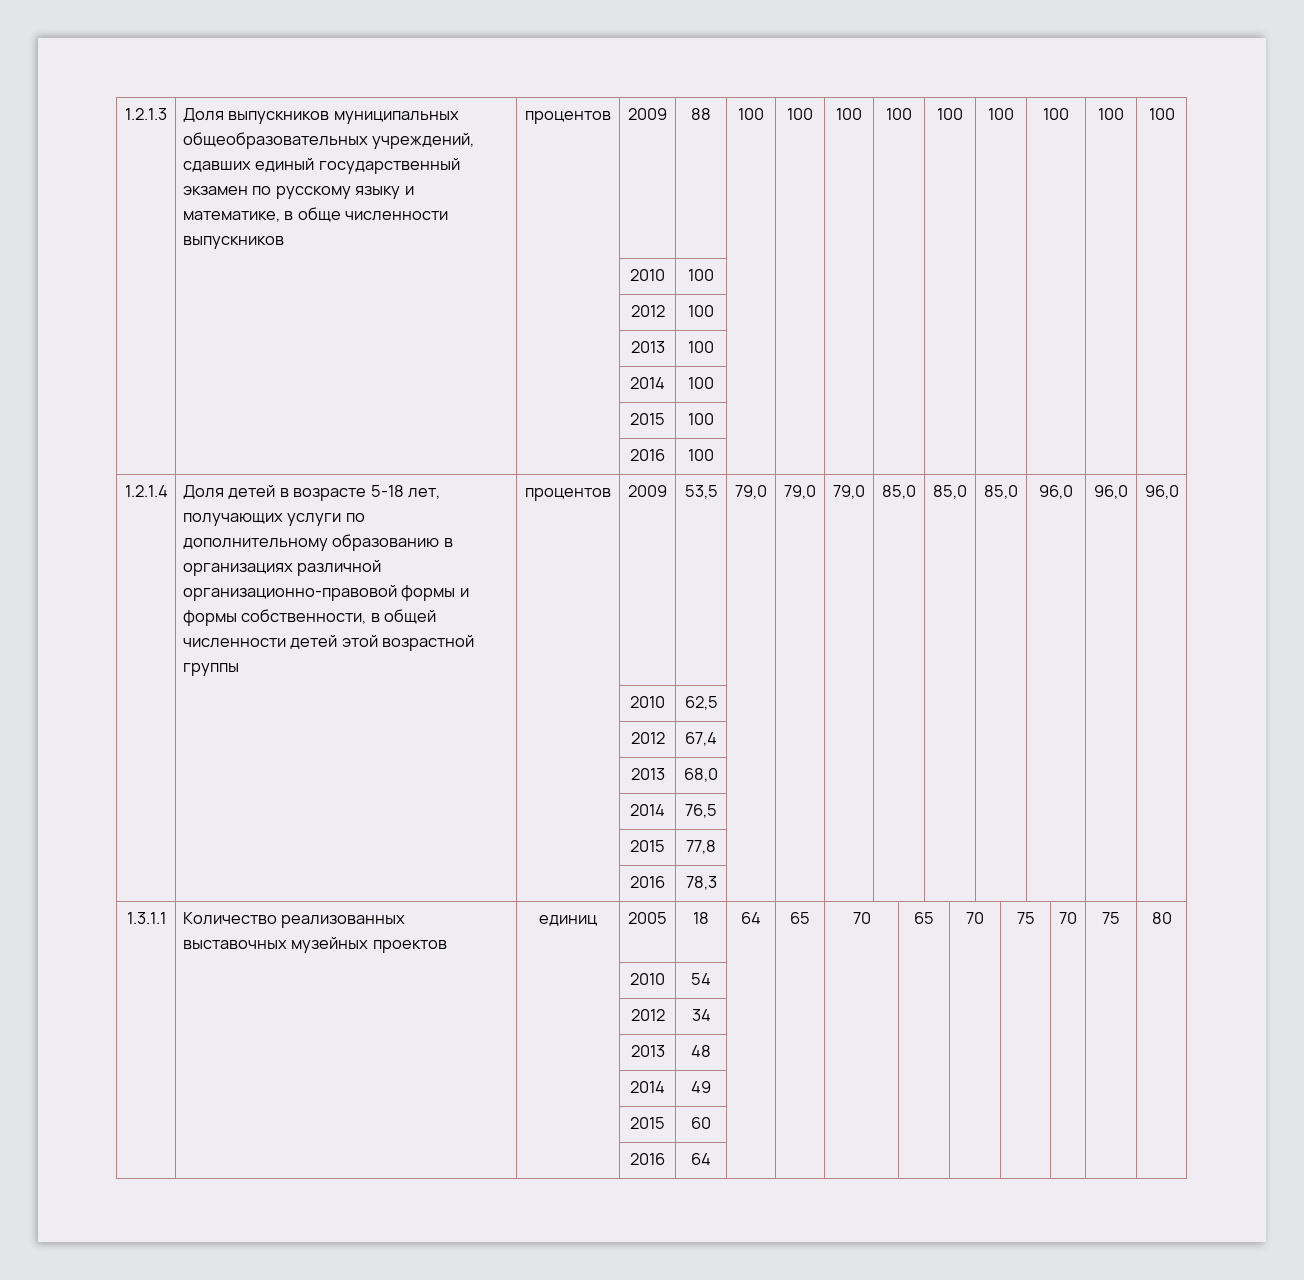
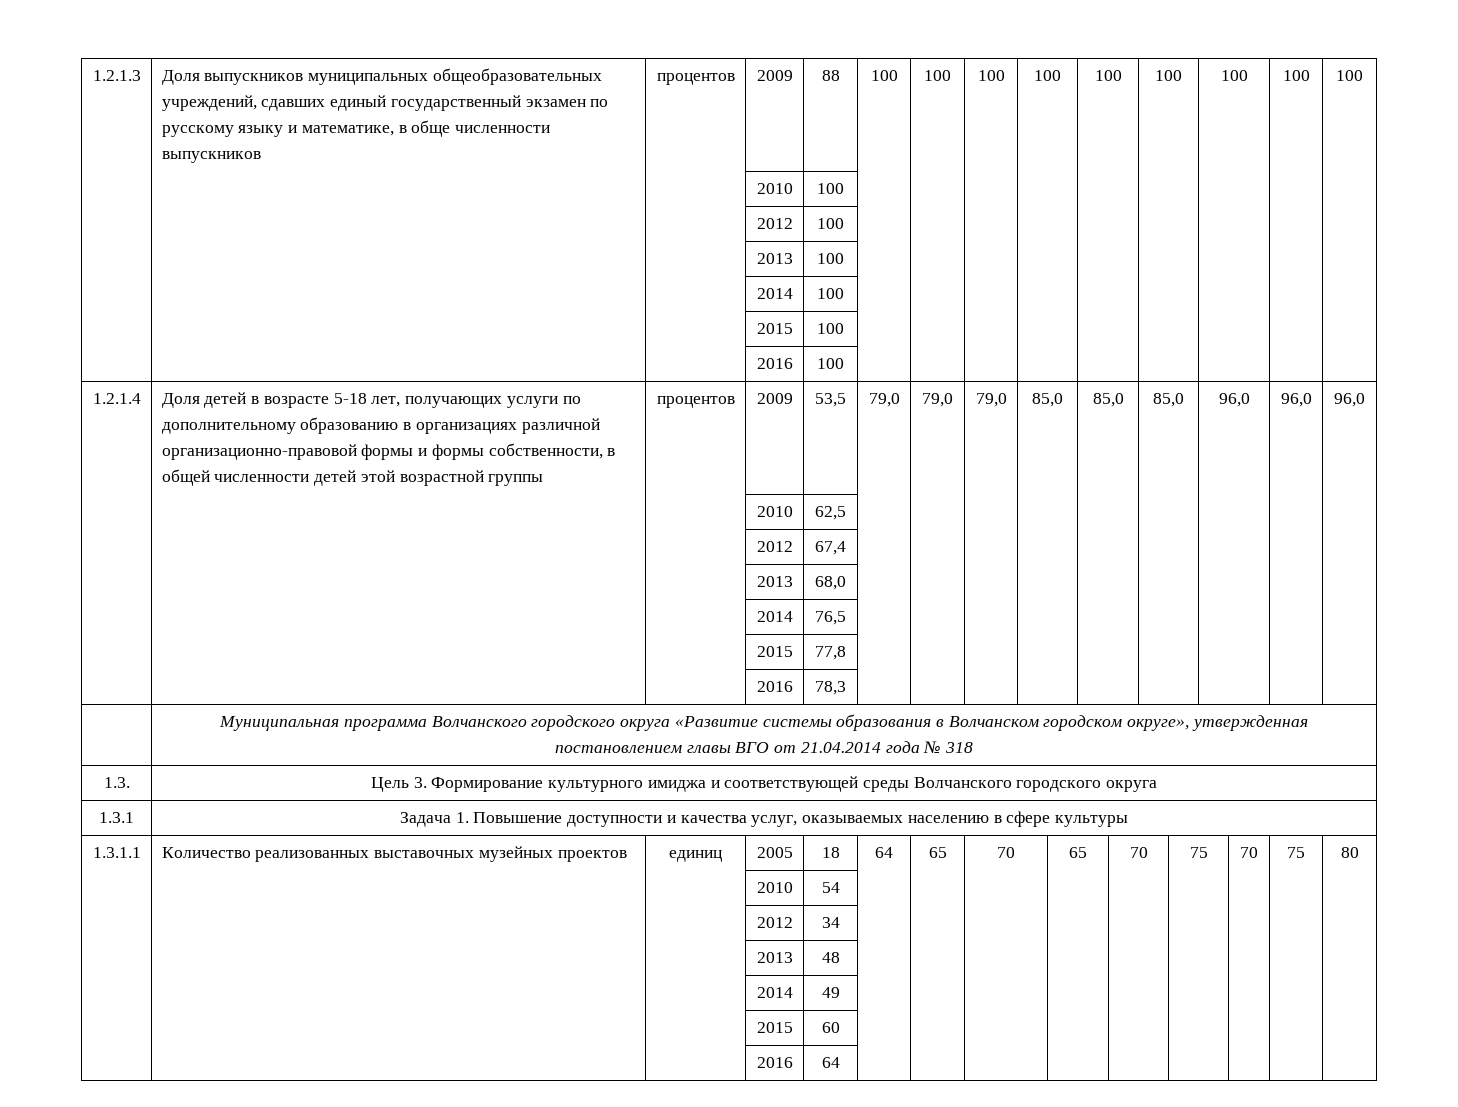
(717, 883) none -> [219,714,1308,731] [554,741,974,753] [103,777,130,788] [370,776,1158,792] [99,812,134,823] [400,811,1128,827] // | Муниципальная программа Волчанского городского округа «Развитие системы образования в Волчанском городском округе», утвержденная постановлением главы ВГО от 21.04.2014 года № 318 // 1.3. | Цель 3. Формирование культурного имиджа и соответствующей среды Волчанского городского округа // 1.3.1 | Задача 1. Повышение доступности и качества услуг, оказываемых населению в сфере культуры

